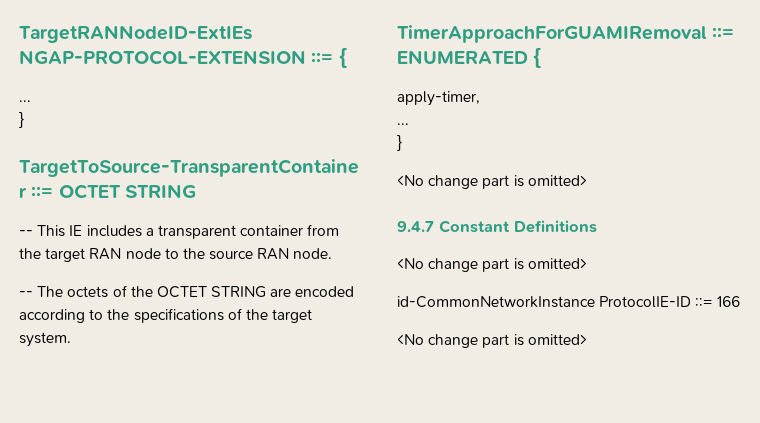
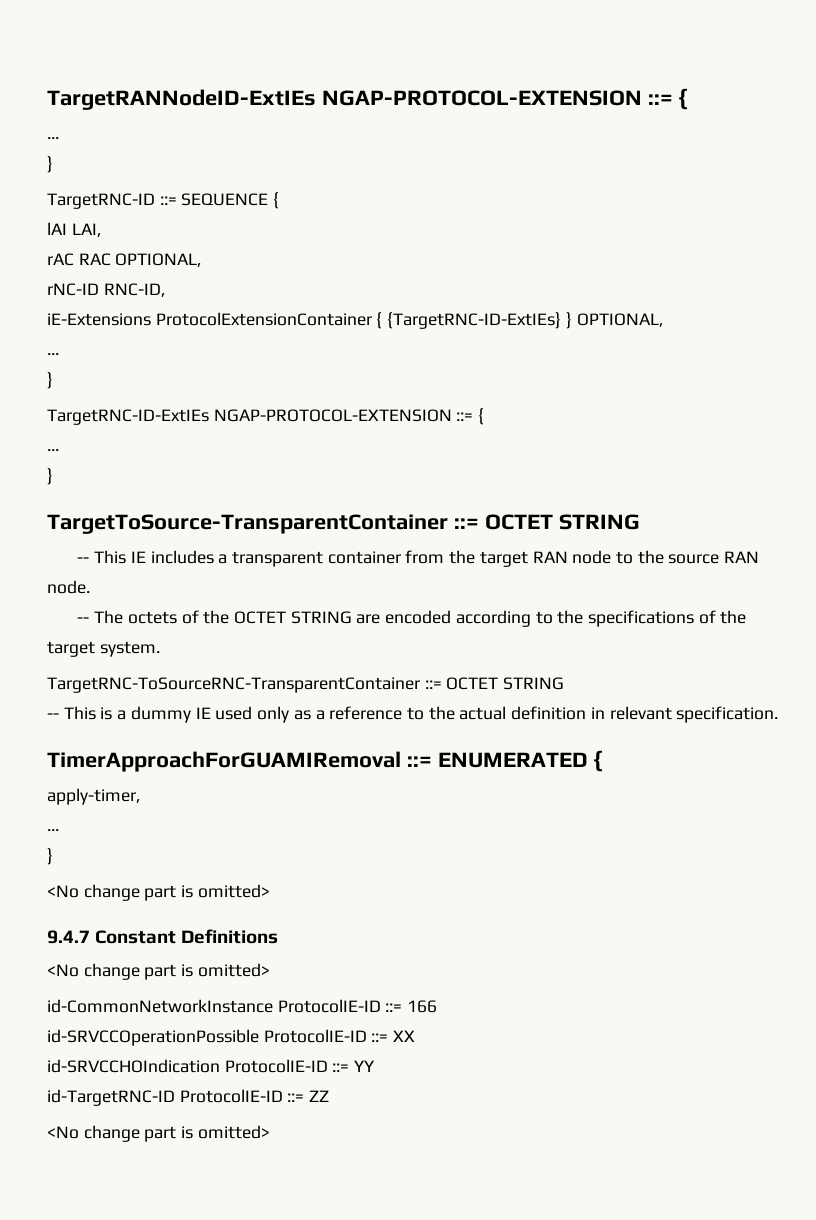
(24, 120) none -> [47,192,280,209] [47,222,101,237] [47,253,202,267] [47,283,165,297] [47,312,663,329] [47,353,59,355] [47,372,53,389] [47,408,485,425] [47,449,59,451] [47,468,53,485] // TargetRNC-ID ::= SEQUENCE { // lAI LAI, // rAC RAC OPTIONAL, // rNC-ID RNC-ID, // iE-Extensions ProtocolExtensionContainer { {TargetRNC-ID-ExtIEs} } OPTIONAL, // ... // } // TargetRNC-ID-ExtIEs NGAP-PROTOCOL-EXTENSION ::= { // ... // }
(71, 339) none -> [47,677,565,693] [47,706,779,723] // TargetRNC-ToSourceRNC-TransparentContainer ::= OCTET STRING // -- This is a dummy IE used only as a reference to the actual definition in relevant specification.
(740, 301) none -> [47,1029,416,1046] [47,1059,376,1073] [47,1089,330,1106] // id-SRVCCOperationPossible ProtocolIE-ID ::= XX // id-SRVCCHOIndication ProtocolIE-ID ::= YY // id-TargetRNC-ID ProtocolIE-ID ::= ZZ

